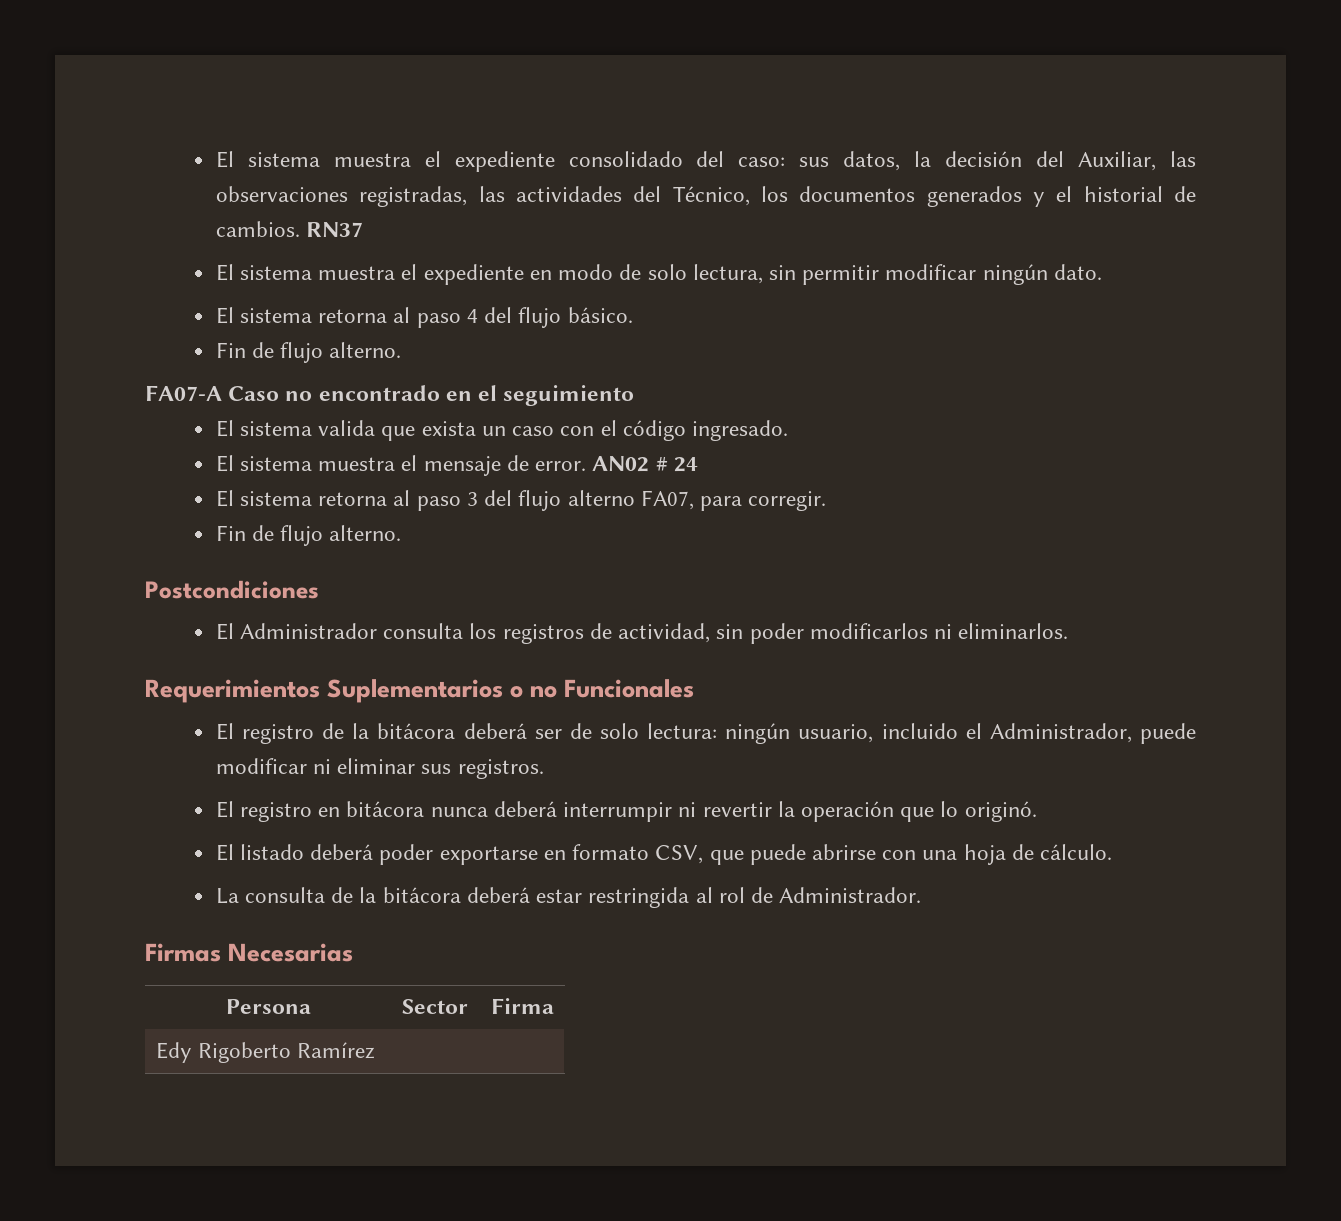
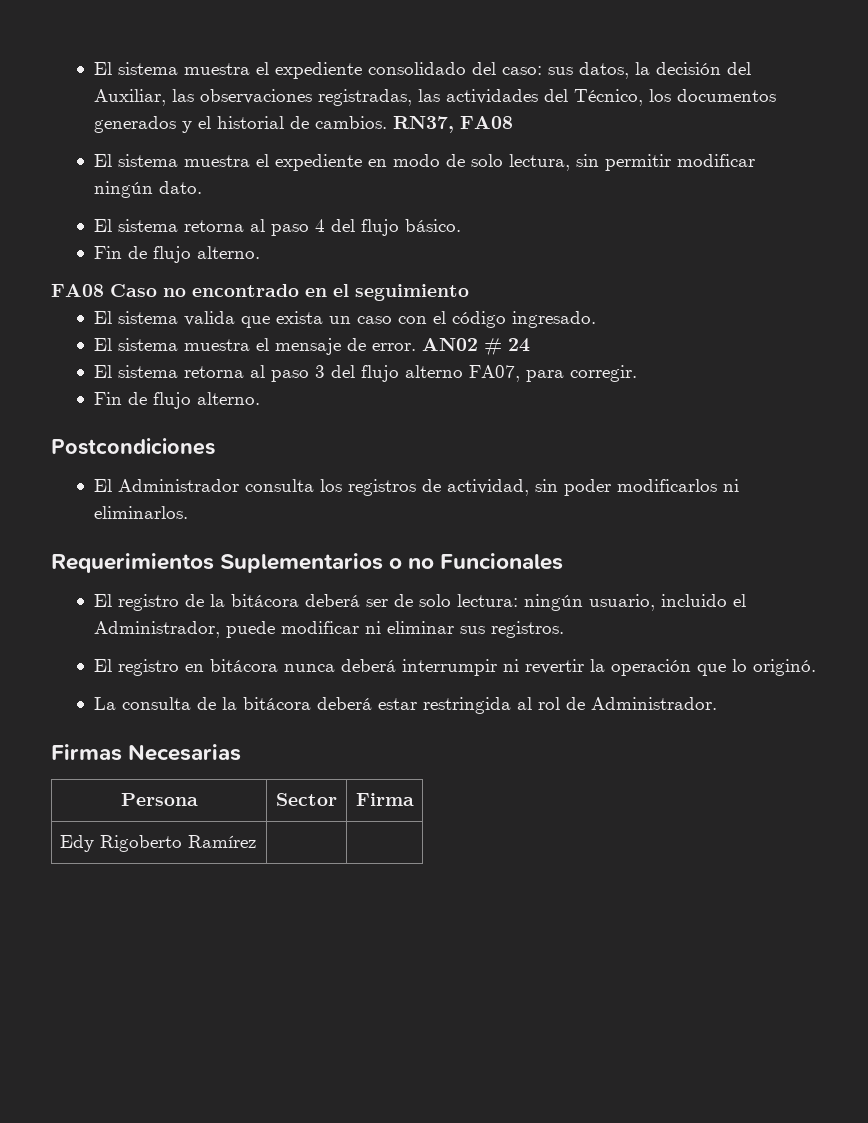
[306,222,364,237] RN37 -> [393,116,514,133] RN37, FA08
[145,385,222,401] FA07-A -> [51,284,104,297] FA08
[215,844,1113,865] // El listado deberá poder exportarse en formato CSV, que puede abrirse con una hoja de cálculo. -> (817, 667) none

